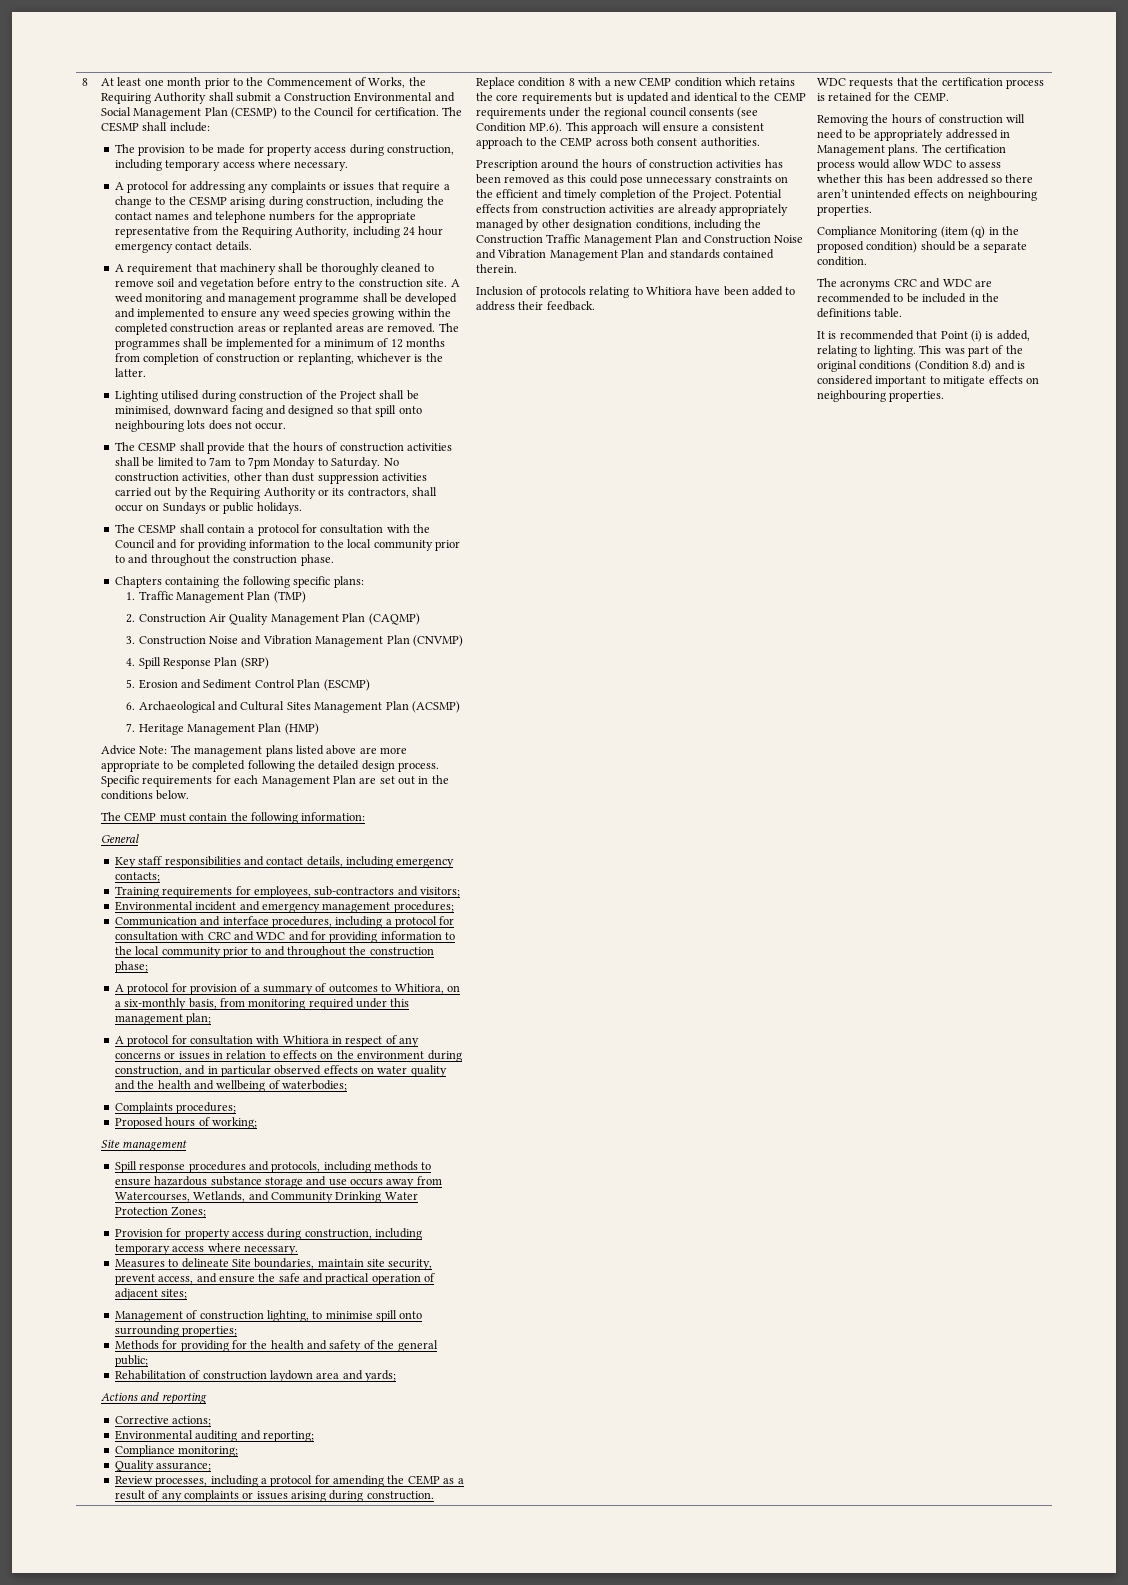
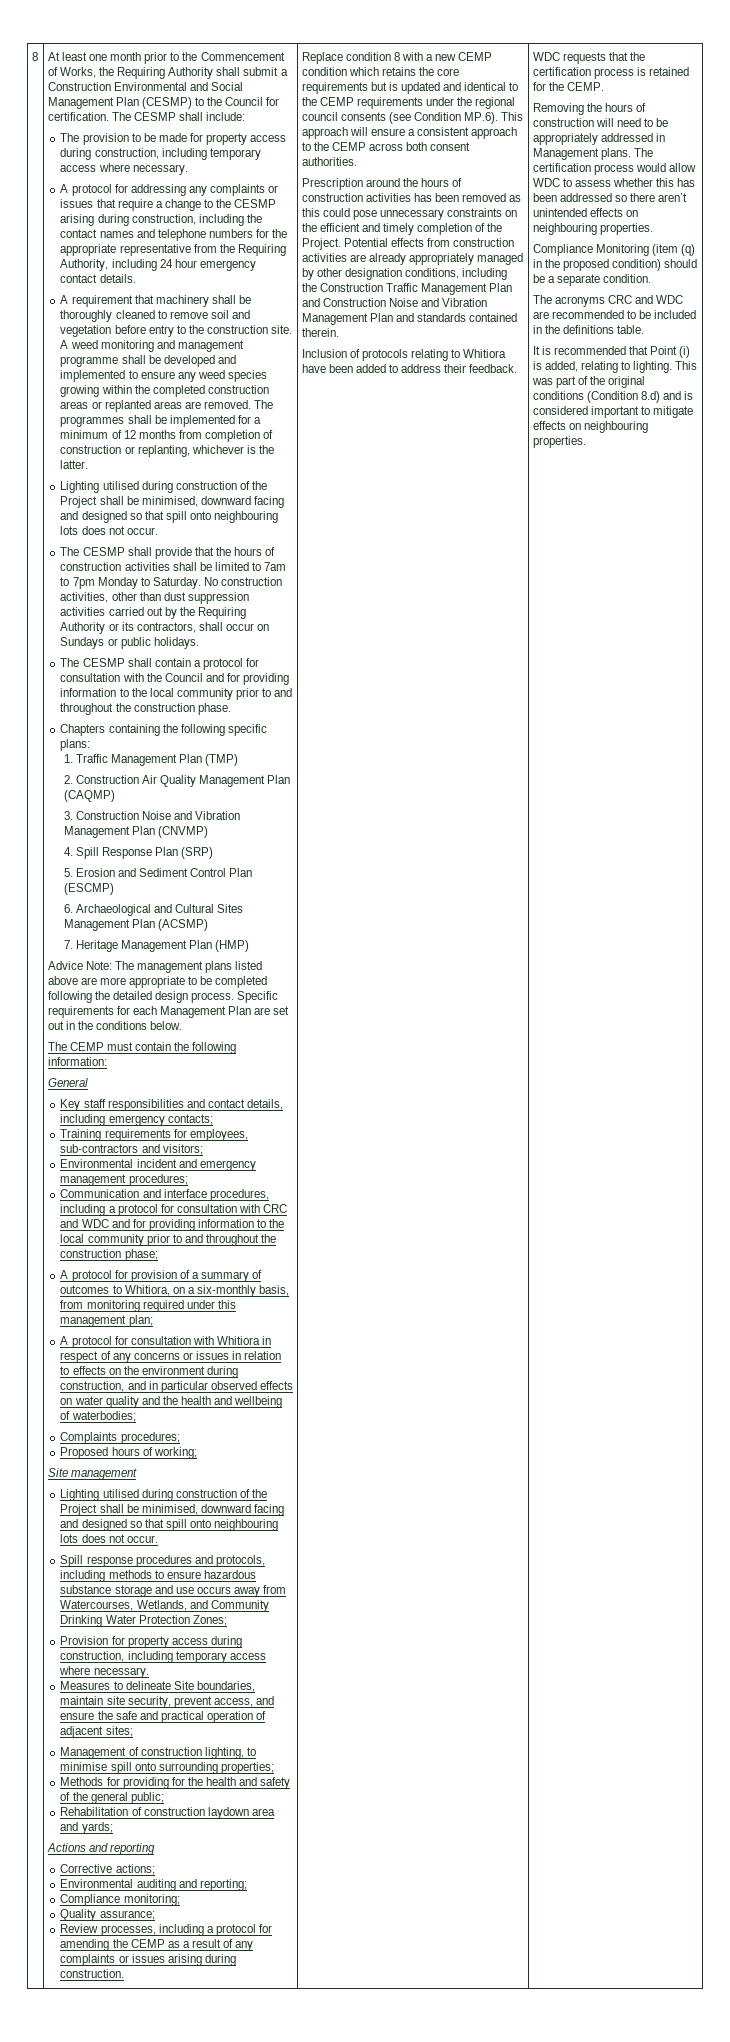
(188, 1145) none -> [60,1489,268,1501] [60,1504,285,1516] [60,1519,279,1531] [60,1534,158,1543] // Lighting utilised during construction of the Project shall be minimised, downward facing and designed so that spill onto neighbouring lots does not occur.

